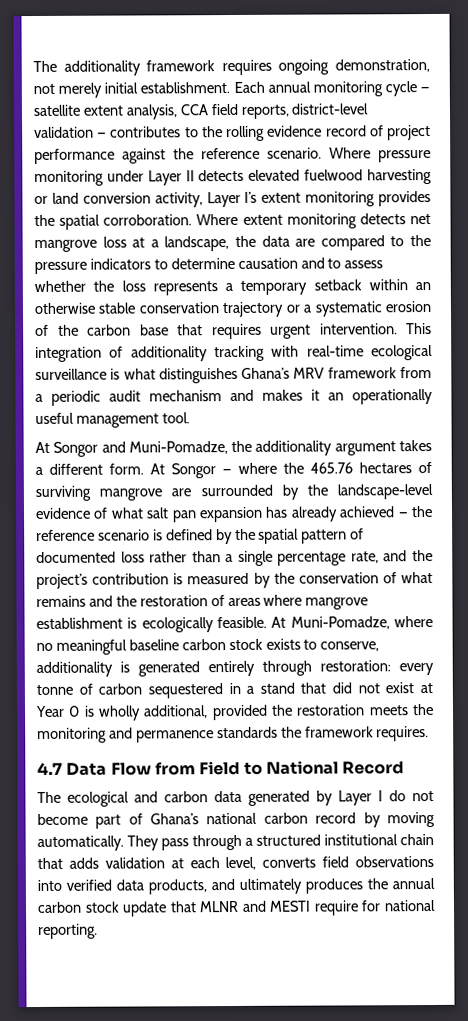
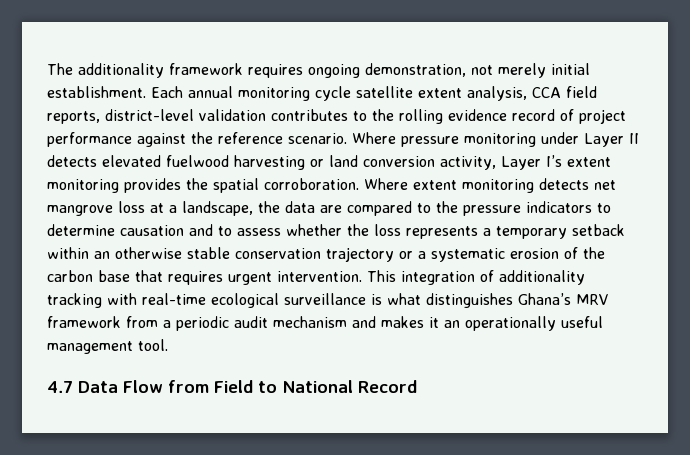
[420,87,430,93] — -> (351, 93) none
[97,132,108,138] — -> (266, 115) none
[35,439,432,457] [35,461,432,479] [35,483,433,502] [35,505,433,523] [36,528,365,545] [36,549,433,566] [36,571,433,590] [36,594,369,610] [36,615,433,633] [36,638,380,655] [36,660,434,678] [36,682,433,699] [35,703,434,721] [37,726,430,743] // At Songor and Muni-Pomadze, the additionality argument takes a different form. At Songor — where the 465.76 hectares of surviving mangrove are surrounded by the landscape-level evidence of what salt pan expansion has already achieved — the reference scenario is defined by the spatial pattern of documented loss rather than a single percentage rate, and the project’s contribution is measured by the conservation of what remains and the restoration of areas where mangrove establishment is ecologically feasible. At Muni-Pomadze, where no meaningful baseline carbon stock exists to conserve, additionality is generated entirely through restoration: every tonne of carbon sequestered in a stand that did not exist at Year 0 is wholly additional, provided the restoration meets the monitoring and permanence standards the framework requires. -> (168, 345) none
[37,790,434,807] [37,811,435,829] [37,833,434,851] [37,855,434,871] [37,877,435,895] [37,899,436,917] [38,923,98,939] // The ecological and carbon data generated by Layer I do not become part of Ghana’s national carbon record by moving automatically. They pass through a structured institutional chain that adds validation at each level, converts field observations into verified data products, and ultimately produces the annual carbon stock update that MLNR and MESTI require for national reporting. -> (417, 386) none

